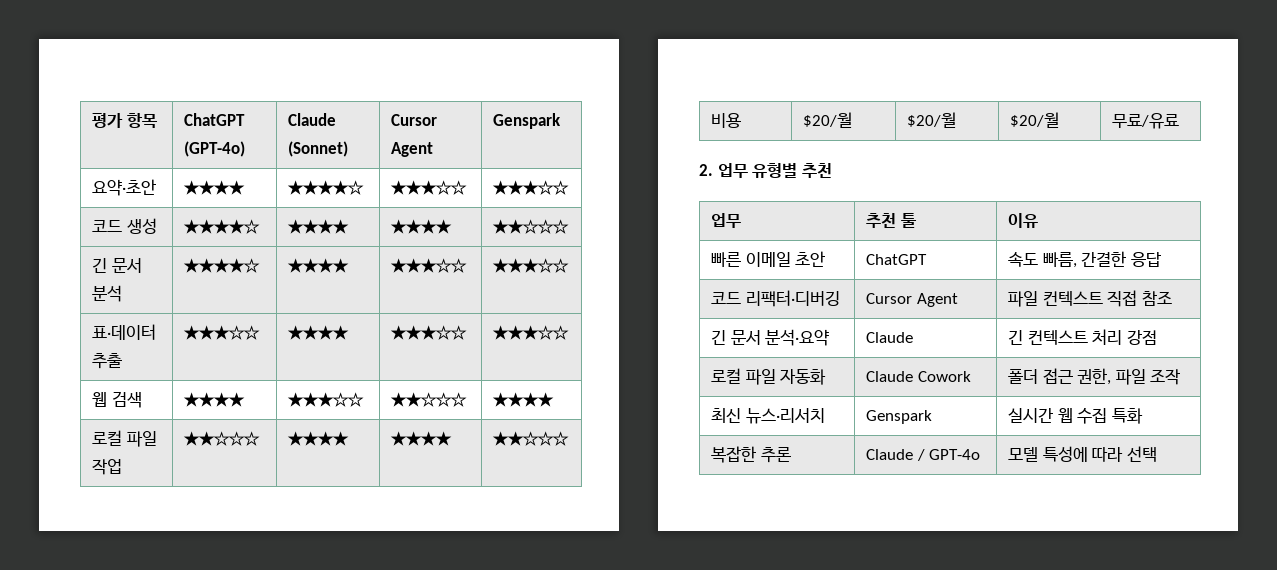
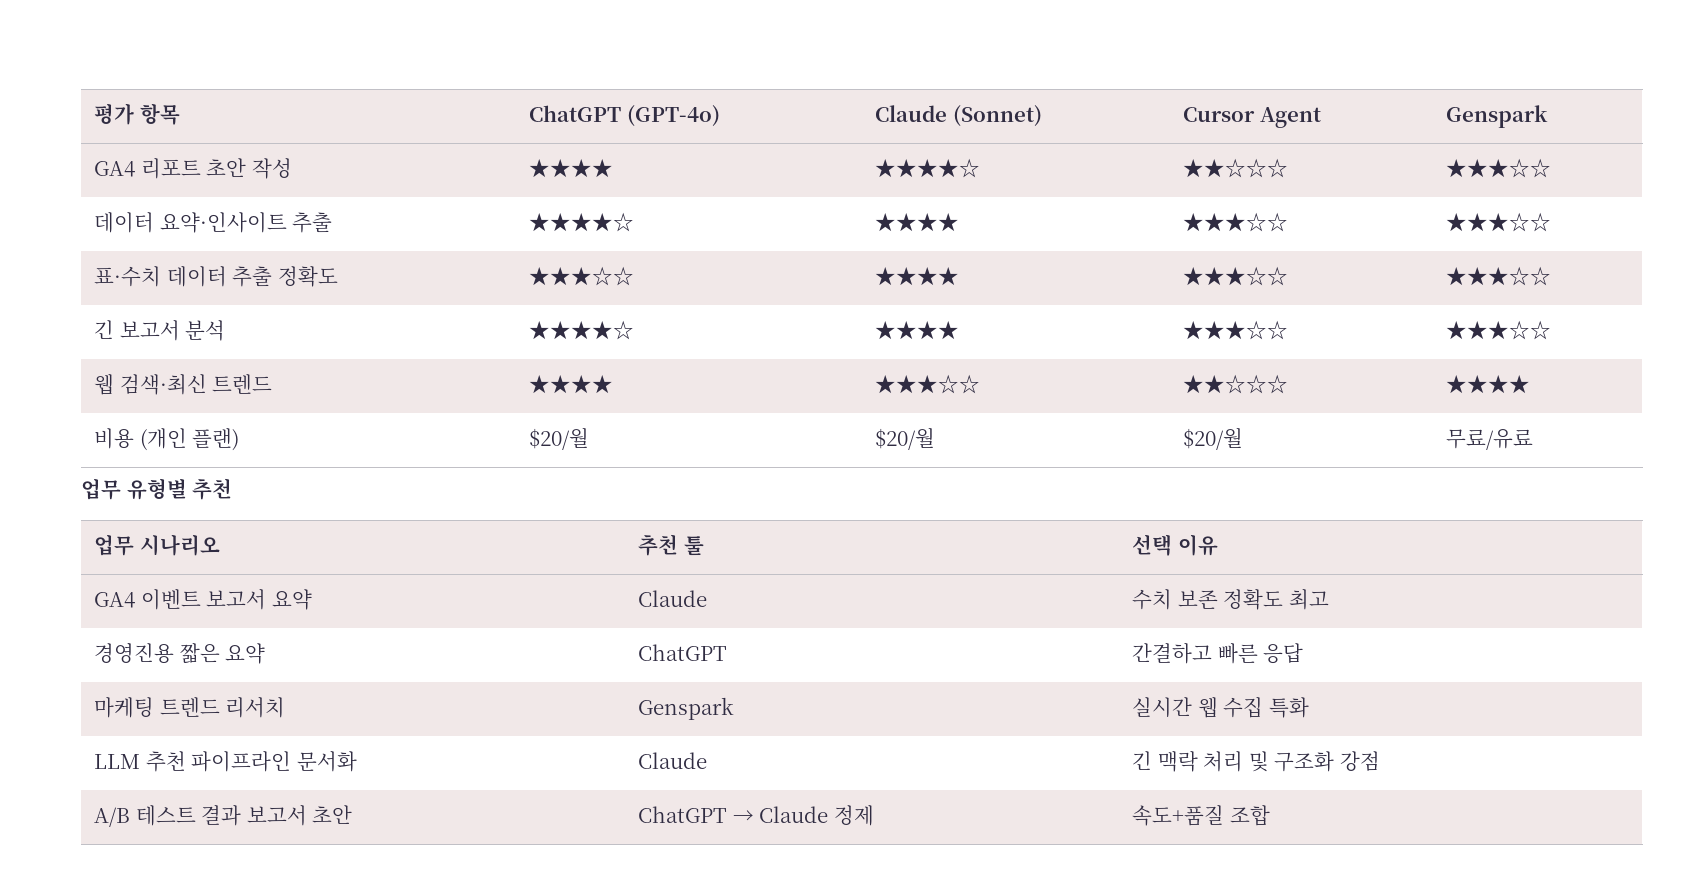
[91,179,156,196] 요약·초안 -> [93,158,292,179] GA4 리포트 초안 작성
[389,180,467,195] [491,180,569,195] [91,218,157,234] [182,219,260,234] [286,219,349,234] [389,219,452,234] [491,219,569,234] [91,258,142,273] ★★★☆☆ | ★★★☆☆ // 코드 생성 | ★★★★☆ | ★★★★ | ★★★★ | ★★☆☆☆ // 긴 문서 -> [1182,158,1288,178] [1445,158,1551,178] [93,212,333,233] [528,212,634,232] [874,213,959,232] [1182,212,1288,232] [1445,212,1551,232] [93,266,338,287] [528,266,634,286] [874,267,959,286] [1182,266,1288,286] [1445,266,1551,286] [93,320,180,341] ★★☆☆☆ | ★★★☆☆ // 데이터 요약·인사이트 추출 | ★★★★☆ | ★★★★ | ★★★☆☆ | ★★★☆☆ // 표·수치 데이터 추출 정확도 | ★★★☆☆ | ★★★★ | ★★★☆☆ | ★★★☆☆ // 긴 보고서
[91,324,156,340] [91,353,122,369] [182,325,260,340] [286,325,349,340] [389,325,467,340] [491,325,569,340] [91,391,142,408] // 표·데이터 추출 | ★★★☆☆ | ★★★★ | ★★★☆☆ | ★★★☆☆ // 웹 검색 -> [93,374,273,395] // 웹 검색·최신 트렌드
[91,430,157,447] [91,459,122,475] [182,431,260,446] [286,431,349,446] [389,431,452,446] [491,431,569,446] // 로컬 파일 작업 | ★★☆☆☆ | ★★★★ | ★★★★ | ★★☆☆☆ -> (1530, 384) none
(741, 120) none -> [139,428,240,451] (개인 플랜)
[699,164,713,176] 2. -> (1533, 439) none
(741, 220) none -> [139,534,220,556] 시나리오
(917, 220) none -> [1131,534,1172,556] 선택
[710,251,826,267] [865,254,927,265] [1007,251,1161,268] [710,290,840,307] [865,293,958,307] [1007,290,1172,307] [710,329,830,346] [865,332,913,343] [1007,329,1157,345] [710,368,827,385] [865,371,971,382] [1007,368,1181,385] [710,408,825,424] 빠른 이메일 초안 | ChatGPT | 속도 빠름, 간결한 응답 // 코드 리팩터·디버깅 | Cursor Agent | 파일 컨텍스트 직접 참조 // 긴 문서 분석·요약 | Claude | 긴 컨텍스트 처리 강점 // 로컬 파일 자동화 | Claude Cowork | 폴더 접근 권한, 파일 조작 // 최신 뉴스·리서치 -> [93,589,312,610] [637,590,707,607] [1131,589,1329,610] [93,643,266,664] [637,644,727,661] [1131,643,1304,664] [93,697,286,718] GA4 이벤트 보고서 요약 | Claude | 수치 보존 정확도 최고 // 경영진용 짧은 요약 | ChatGPT | 간결하고 빠른 응답 // 마케팅 트렌드 리서치
[710,446,791,463] [865,449,981,461] [1007,446,1157,462] 복잡한 추론 | Claude / GPT-4o | 모델 특성에 따라 선택 -> [93,751,357,772] [637,752,707,769] [1131,751,1380,772] [93,805,353,827] [637,805,874,826] [1131,805,1270,826] LLM 추천 파이프라인 문서화 | Claude | 긴 맥락 처리 및 구조화 강점 // A/B 테스트 결과 보고서 초안 | ChatGPT → Claude 정제 | 속도+품질 조합

